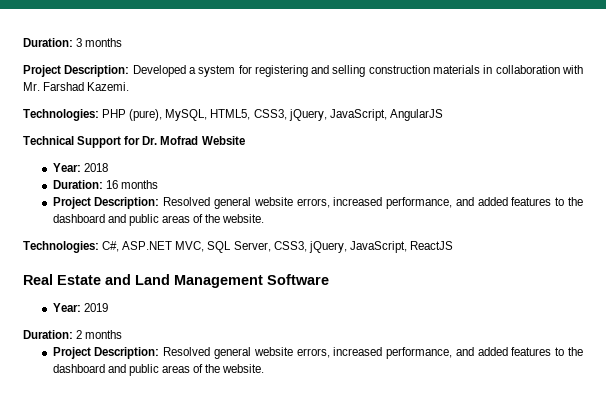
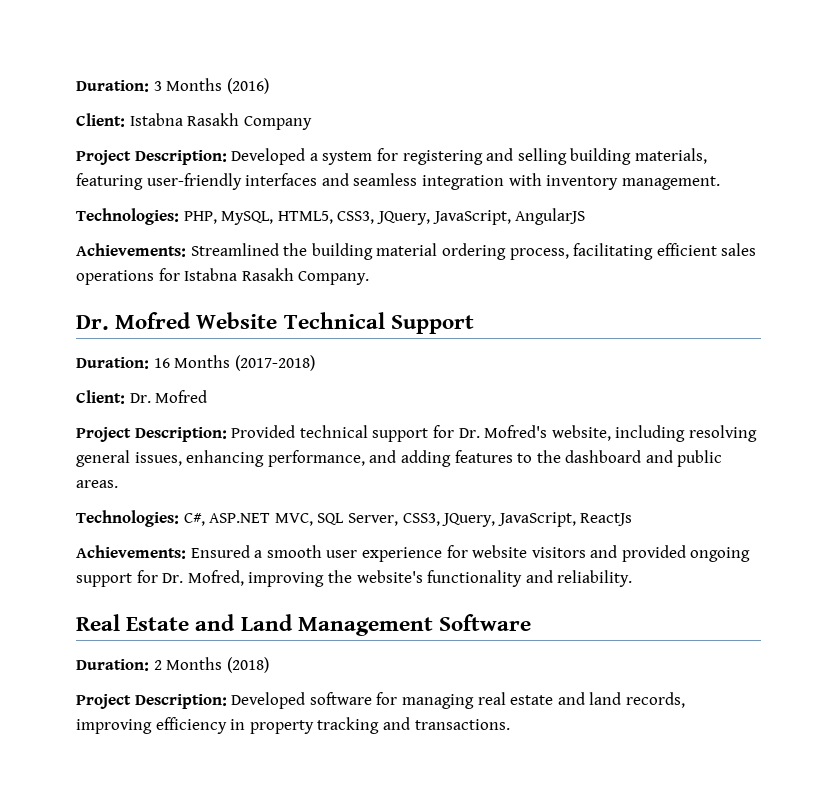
[85,38,123,47] months -> [166,78,269,94] [76,113,312,130] Months (2016) // Client: Istabna Rasakh Company
[368,65,584,74] [23,82,130,91] [23,109,163,121] construction materials in collaboration with Mr. Farshad Kazemi. // Technologies: PHP (pure), -> [570,148,707,165] [76,173,720,190] [76,208,217,225] building materials, featuring user-friendly interfaces and seamless integration with inventory management. // Technologies: PHP,
[288,109,327,121] jQuery, -> [376,211,430,225] JQuery,
[23,136,245,148] [52,163,108,172] [52,180,158,189] [52,197,583,209] [52,214,265,226] Technical Support for Dr. Mofrad Website // Year: 2018 // Duration: 16 months // Project Description: Resolved general website errors, increased performance, and added features to the dashboard and public areas of the website. -> [76,243,757,260] [76,268,370,285] [76,312,474,334] [76,355,315,371] [76,390,208,404] [76,425,757,442] [76,450,723,467] [76,480,118,488] Achievements: Streamlined the building material ordering process, facilitating efficient sales operations for Istabna Rasakh Company. // Dr. Mofred Website Technical Support // Duration: 16 Months (2017-2018) // Client: Dr. Mofred // Project Description: Provided technical support for Dr. Mofred's website, including resolving general issues, enhancing performance, and adding features to the dashboard and public areas.
[308,241,453,253] jQuery, JavaScript, ReactJS -> [442,512,633,527] [76,545,751,562] [76,570,633,587] JQuery, JavaScript, ReactJs // Achievements: Ensured a smooth user experience for website visitors and provided ongoing support for Dr. Mofred, improving the website's functionality and reliability.
[52,303,108,312] // Year: 2019 -> (532, 622) none
[85,330,123,339] [52,347,583,359] [52,364,265,376] months // Project Description: Resolved general website errors, increased performance, and added features to the dashboard and public areas of the website. -> [166,657,269,673] [76,692,685,709] [76,717,510,734] Months (2018) // Project Description: Developed software for managing real estate and land records, improving efficiency in property tracking and transactions.

